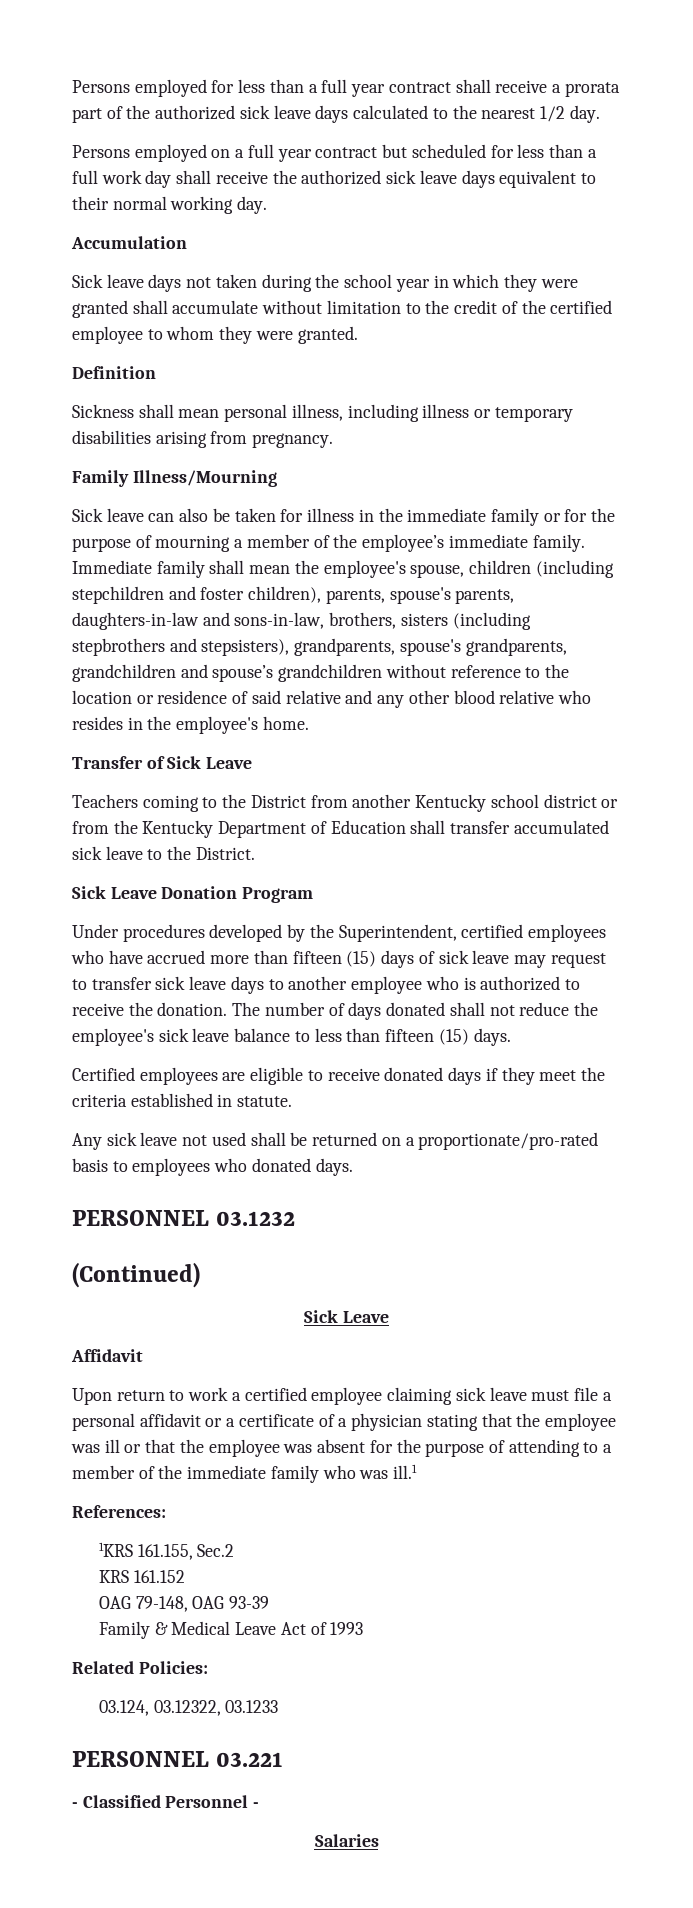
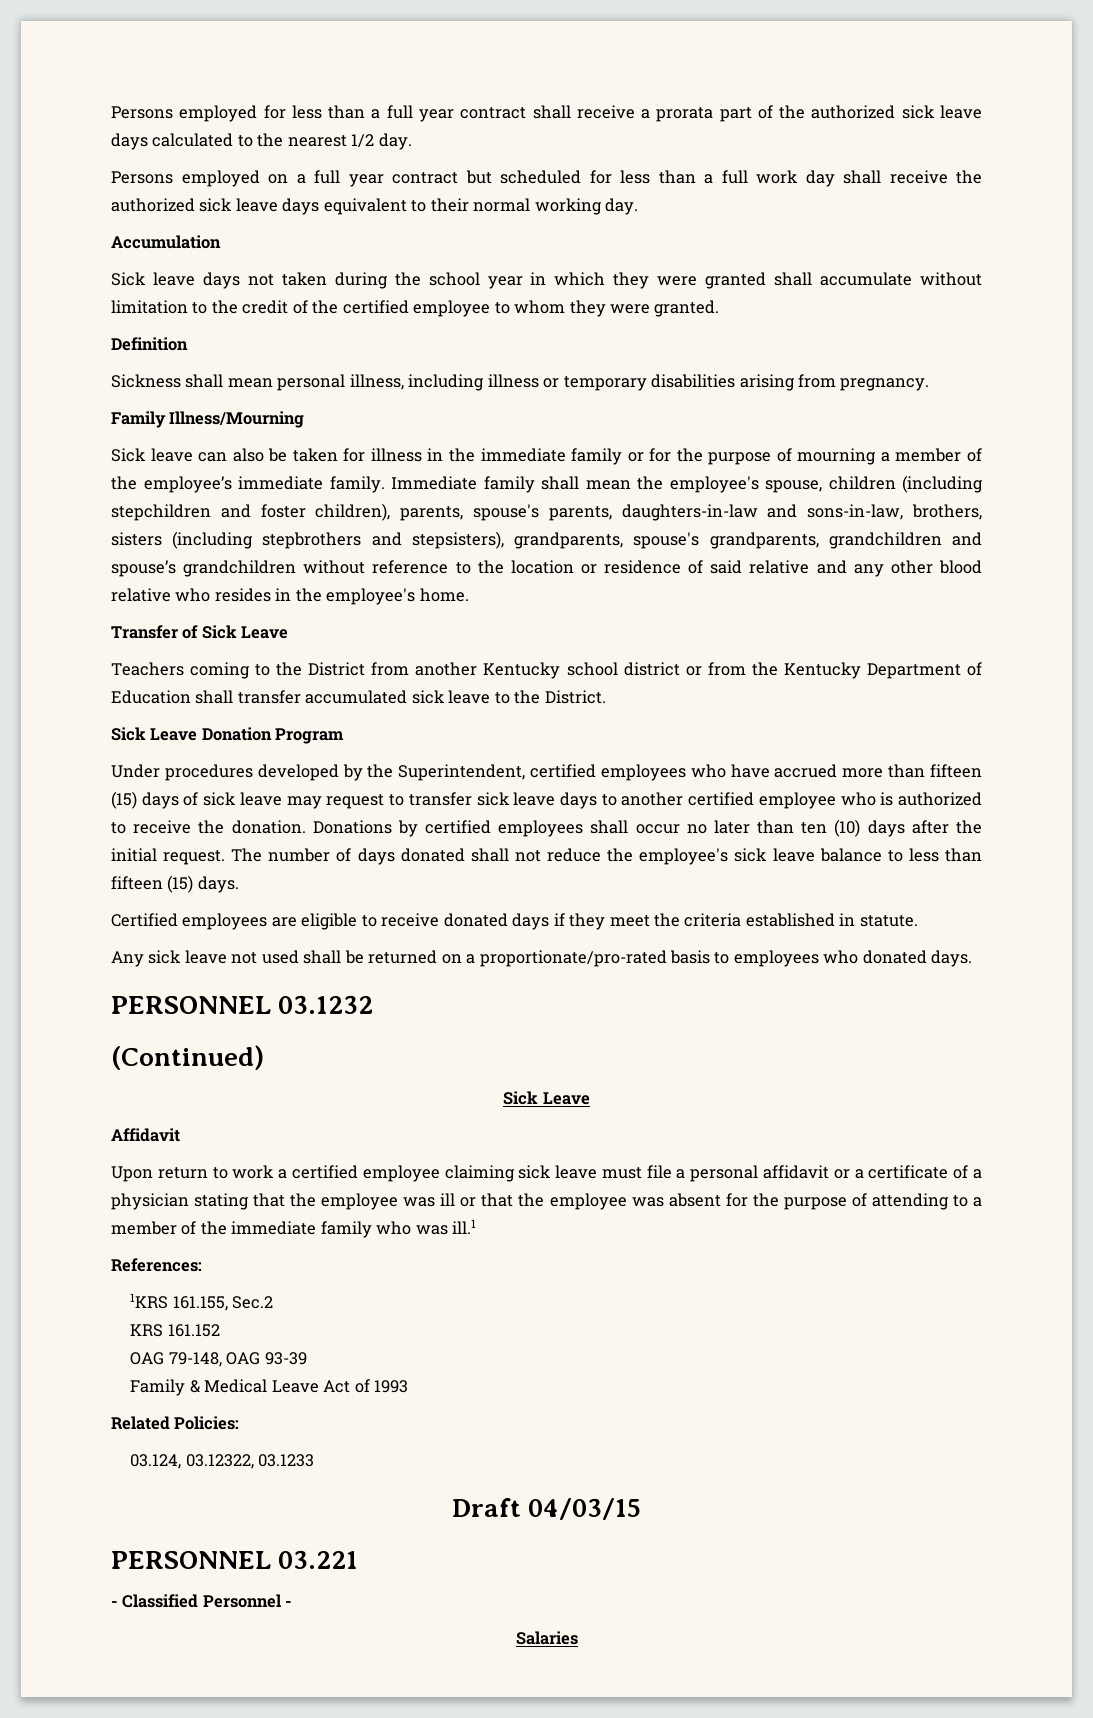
(348, 983) none -> [688,792,755,806] certified
(228, 1009) none -> [312,819,982,837] [111,848,226,865] Donations by certified employees shall occur no later than ten (10) days after the initial request.
(279, 1706) none -> [451,1498,642,1520] // Draft 04/03/15

